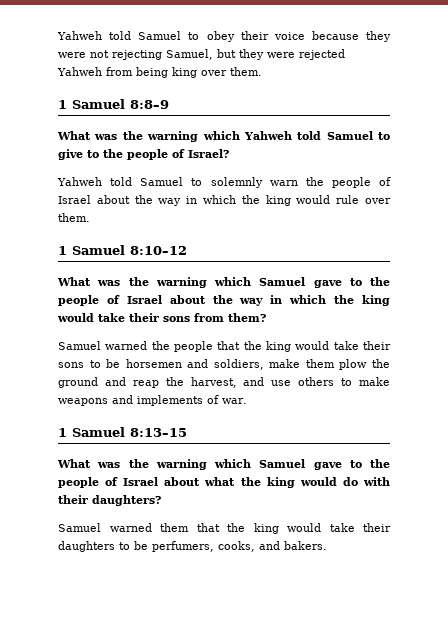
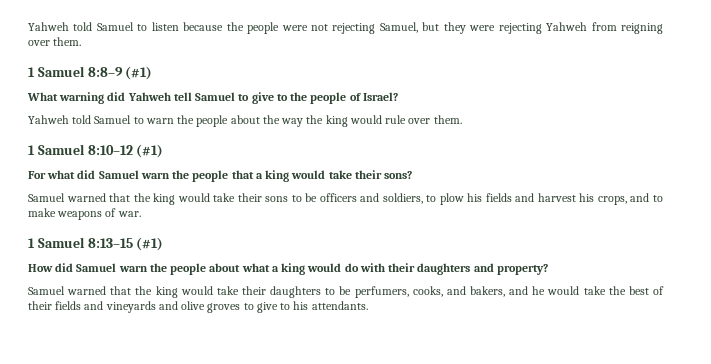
[57,31,391,42] Yahweh told Samuel to obey their voice because they -> [28,22,280,34] Yahweh told Samuel to listen because the people
[299,49,345,60] rejected -> [498,23,542,34] rejecting
[136,67,197,78] being king -> [621,23,664,34] reigning
[57,131,322,142] // What was the warning which Yahweh told -> [125,66,153,80] [27,92,192,104] (#1) // What warning did Yahweh tell
[210,177,391,188] [58,195,236,206] solemnly warn the people of Israel about the way in which -> [145,115,304,127] warn the people about the way
[57,277,390,288] [58,295,390,306] [57,313,266,322] [58,341,213,352] // What was the warning which Samuel gave to the people of Israel about the way in which the king would take their sons from them? // Samuel warned the people -> [136,144,164,158] [28,170,413,182] [28,193,106,202] (#1) // For what did Samuel warn the people that a king would take their sons? // Samuel warned
[125,359,182,368] horsemen -> [319,193,357,202] officers
[269,359,390,370] [58,377,335,388] make them plow the ground and reap the harvest, and use others -> [426,193,650,205] to plow his fields and harvest his crops, and
[112,395,203,406] and implements -> (103, 215) none
[57,459,390,470] [58,477,159,488] // What was the warning which Samuel gave to the people of Israel -> [136,237,164,251] [28,263,207,275] (#1) // How did Samuel warn the people
[240,477,261,486] the -> [271,266,279,272] a
[92,495,161,506] [58,523,189,532] daughters? // Samuel warned them -> [417,263,548,275] [28,286,107,295] daughters and property? // Samuel warned
[284,541,327,550] bakers. -> [470,286,664,297] [28,301,368,313] bakers, and he would take the best of their fields and vineyards and olive groves to give to his attendants.

